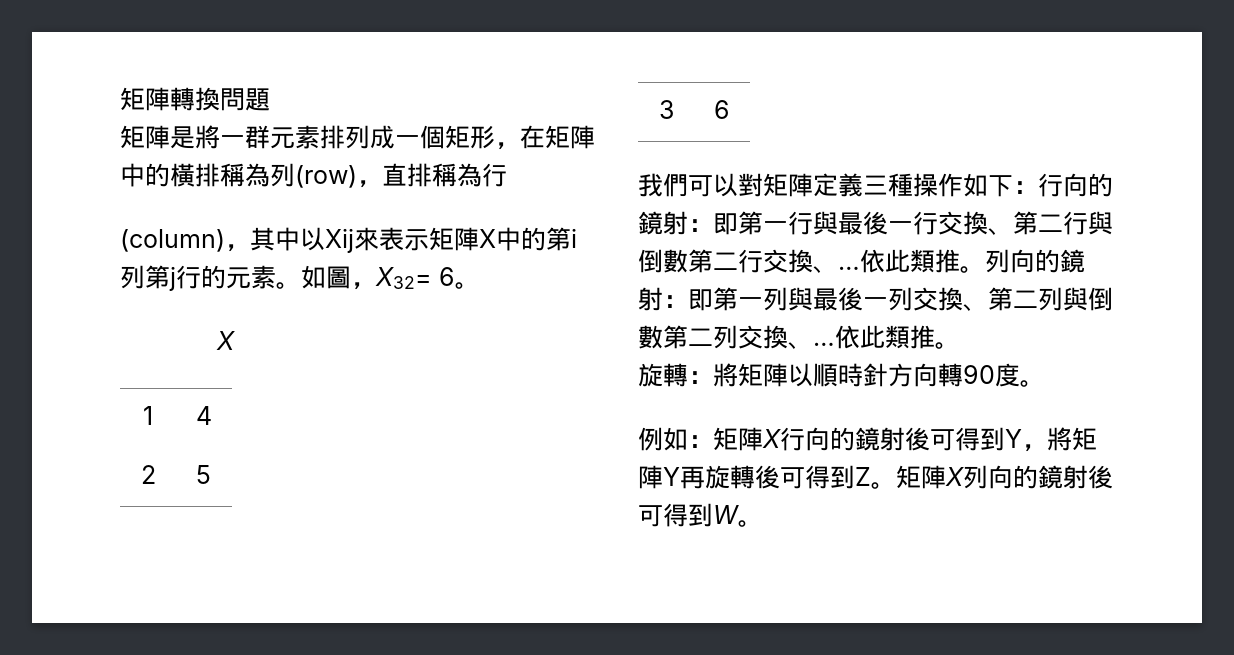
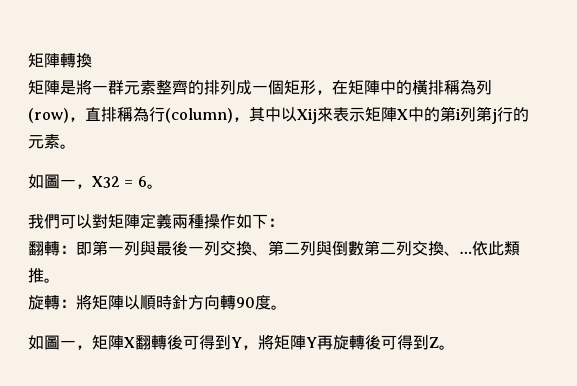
[220,88,270,111] 問題 -> (92, 60) none
(320, 137) none -> [156,80,204,95] 整齊的
(507, 175) // -> (165, 114) none
[301,265,480,290] [215,331,235,350] [143,406,153,425] [195,406,212,425] [140,465,156,484] [196,465,211,484] [658,100,674,119] [713,100,730,119] 如圖，X32= 6。 // X // 1 | 4 // 2 | 5 // 3 | 6 -> [28,174,163,189] // 如圖一，X32 = 6。
[863,175,888,195] 三 -> [172,214,188,229] 兩
[1038,173,1113,197] [638,211,1113,235] [638,249,1085,273] [638,287,663,311] 行向的鏡射：即第一行與最後一行交換、第二行與倒數第二行交換、…依此類推。列向的鏡射 -> [28,241,60,256] // 翻轉
[638,427,905,451] 例如：矩陣X行向的鏡射 -> [28,335,167,350] 如圖一，矩陣X翻轉
[896,465,1113,489] [638,503,763,527] 矩陣X列向的鏡射後可得到W。 -> (455, 347) none

